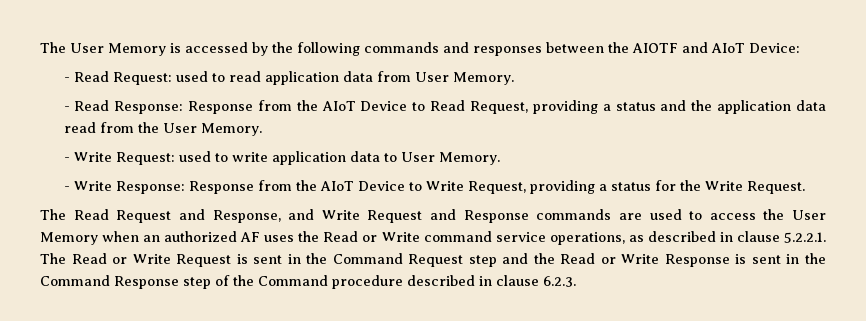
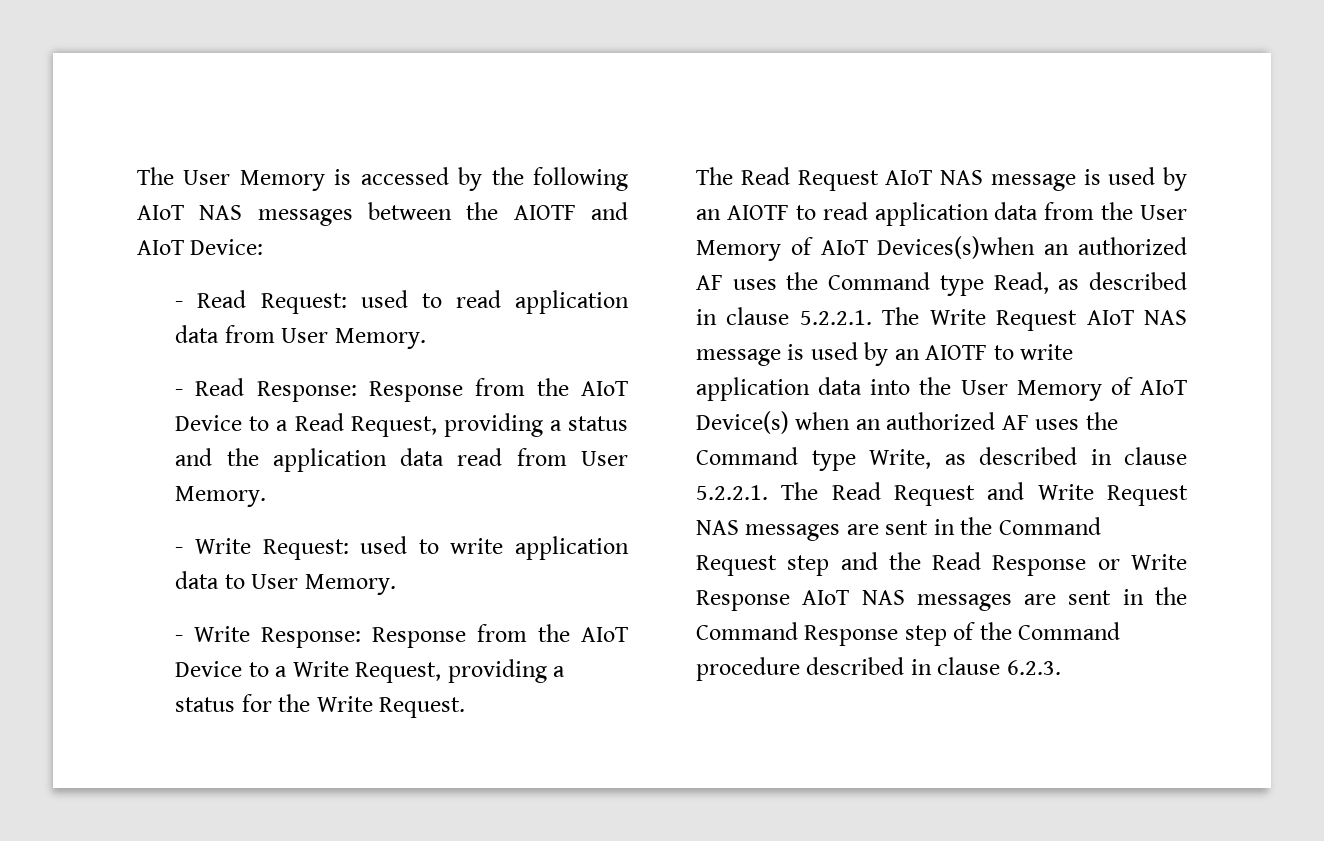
[364,42,542,56] commands and responses -> [137,205,353,226] AIoT NAS messages
(426, 106) none -> [276,420,289,431] a
[137,122,159,133] the -> (567, 457) none
(422, 186) none -> [275,666,288,677] a
[178,209,826,223] [40,232,98,245] and Response, and Write Request and Response commands are used to access the User Memory -> [885,167,1187,191] [696,202,1187,226] [696,236,1187,261] [696,272,1187,296] [696,307,1187,331] [696,342,1074,366] [696,377,1187,401] [696,411,789,434] AIoT NAS message is used by an AIOTF to read application data from the User Memory of AIoT Devices(s)when an authorized AF uses the Command type Read, as described in clause 5.2.2.1. The Write Request AIoT NAS message is used by an AIOTF to write application data into the User Memory of AIoT Device(s)
[323,231,625,245] Read or Write command service operations, -> [696,447,931,471] Command type Write,
[112,254,248,267] or Write Request is -> [894,482,1188,506] [696,520,879,541] Request and Write Request NAS messages are
(596, 258) none -> [992,555,1087,576] Response
[735,254,747,264] is -> [802,590,1057,611] AIoT NAS messages are

